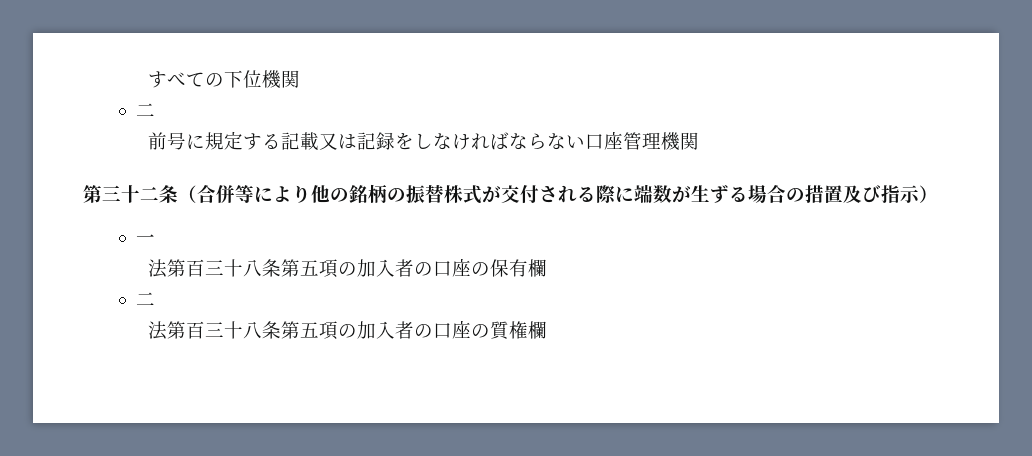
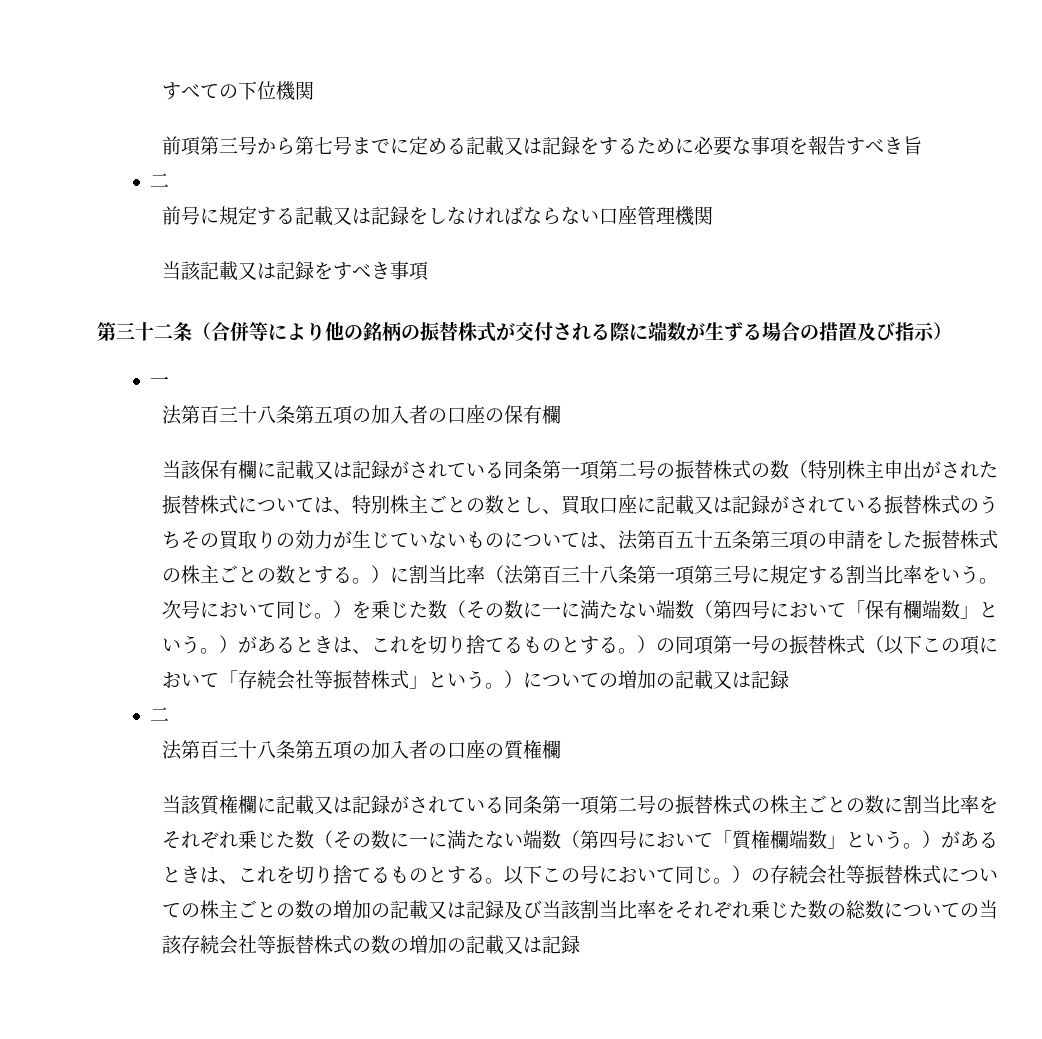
(300, 79) none -> [161,135,922,156] // 前項第三号から第七号までに定める記載又は記録をするために必要な事項を報告すべき旨
(699, 141) none -> [161,261,428,281] // 当該記載又は記録をすべき事項
(547, 268) none -> [161,460,998,480] [161,494,998,515] [161,530,998,550] [161,565,998,585] [161,600,998,619] [161,635,998,655] [161,670,789,690] // 当該保有欄に記載又は記録がされている同条第一項第二号の振替株式の数（特別株主申出がされた振替株式については、特別株主ごとの数とし、買取口座に記載又は記録がされている振替株式のうちその買取りの効力が生じていないものについては、法第百五十五条第三項の申請をした振替株式の株主ごとの数とする。）に割当比率（法第百三十八条第一項第三号に規定する割当比率をいう。次号において同じ。）を乗じた数（その数に一に満たない端数（第四号において「保有欄端数」という。）があるときは、これを切り捨てるものとする。）の同項第一号の振替株式（以下この項において「存続会社等振替株式」という。）についての増加の記載又は記録
(547, 330) none -> [161,795,998,815] [161,830,998,850] [161,865,998,885] [161,900,998,920] [161,935,580,955] // 当該質権欄に記載又は記録がされている同条第一項第二号の振替株式の株主ごとの数に割当比率をそれぞれ乗じた数（その数に一に満たない端数（第四号において「質権欄端数」という。）があるときは、これを切り捨てるものとする。以下この号において同じ。）の存続会社等振替株式についての株主ごとの数の増加の記載又は記録及び当該割当比率をそれぞれ乗じた数の総数についての当該存続会社等振替株式の数の増加の記載又は記録

